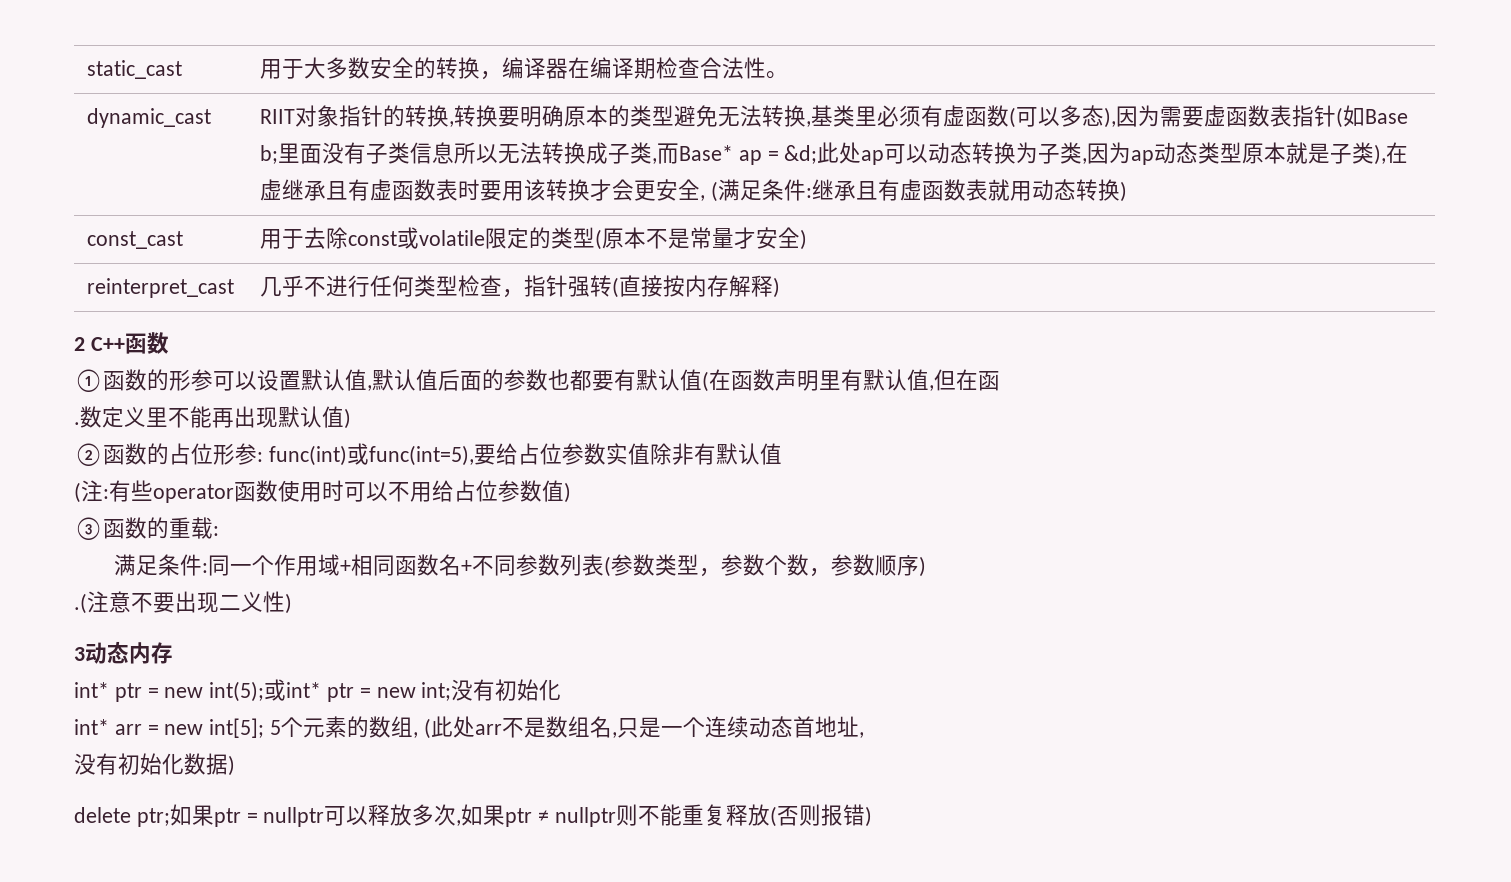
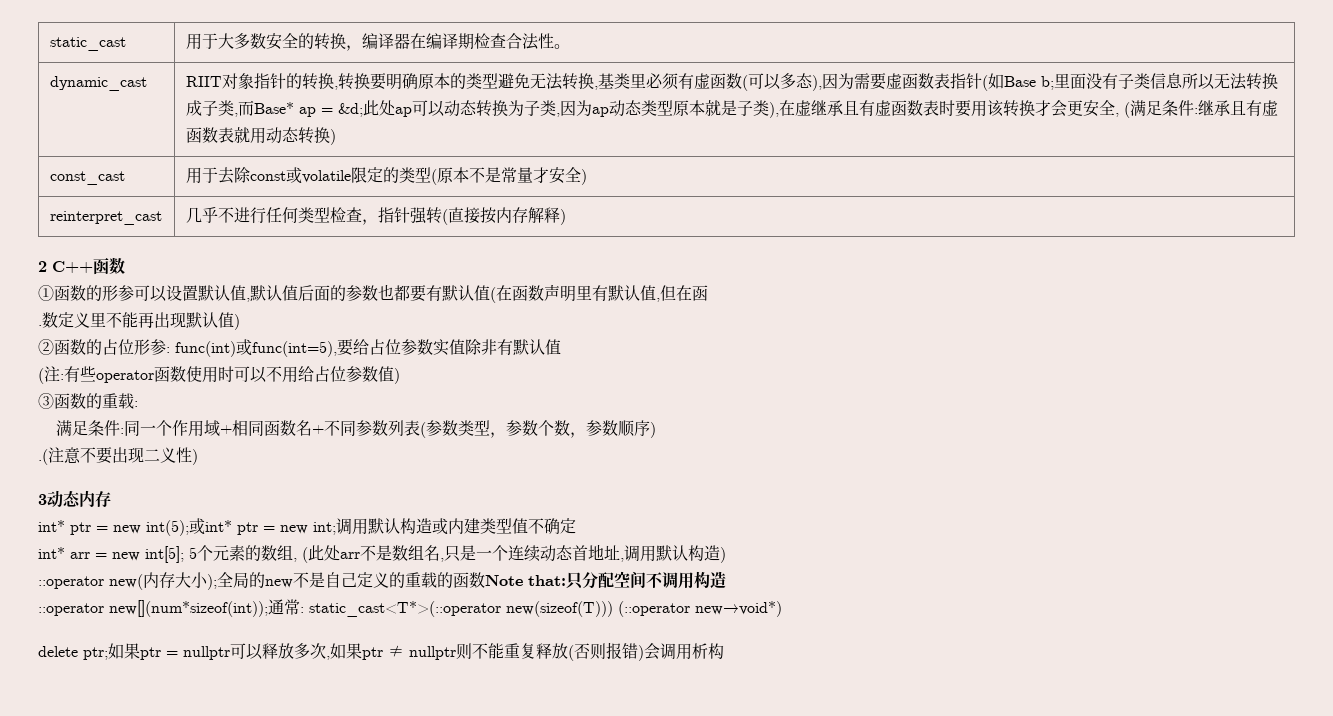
[451,679,562,701] 没有初始化 -> [336,518,576,535] 调用默认构造或内建类型值不确定
[74,753,235,776] // 没有初始化数据) -> [624,545,726,563] [38,571,726,590] [38,599,782,617] 调用默认构造) // ::operator new(内存大小);全局的new不是自己定义的重载的函数Note that:只分配空间不调用构造 // ::operator new[](num*sizeof(int));通常: static_cast<T*>(::operator new(sizeof(T))) (::operator new→void*)
(873, 816) none -> [644,643,724,660] 会调用析构

